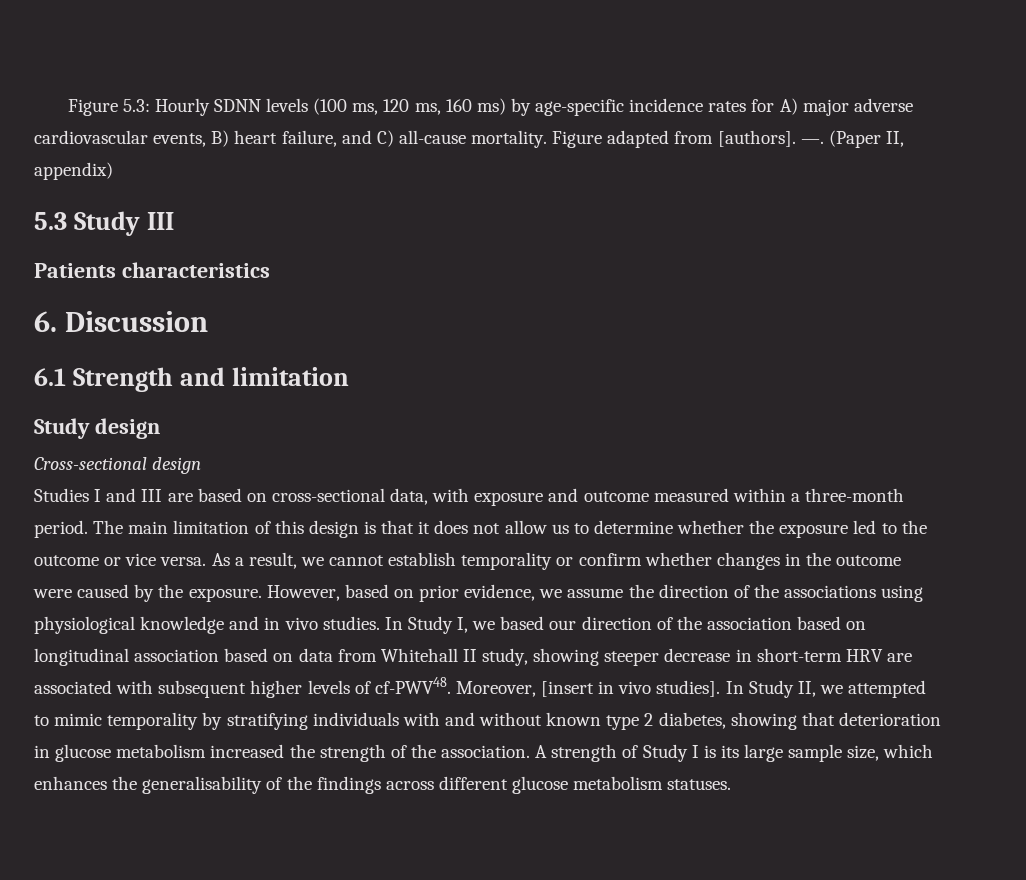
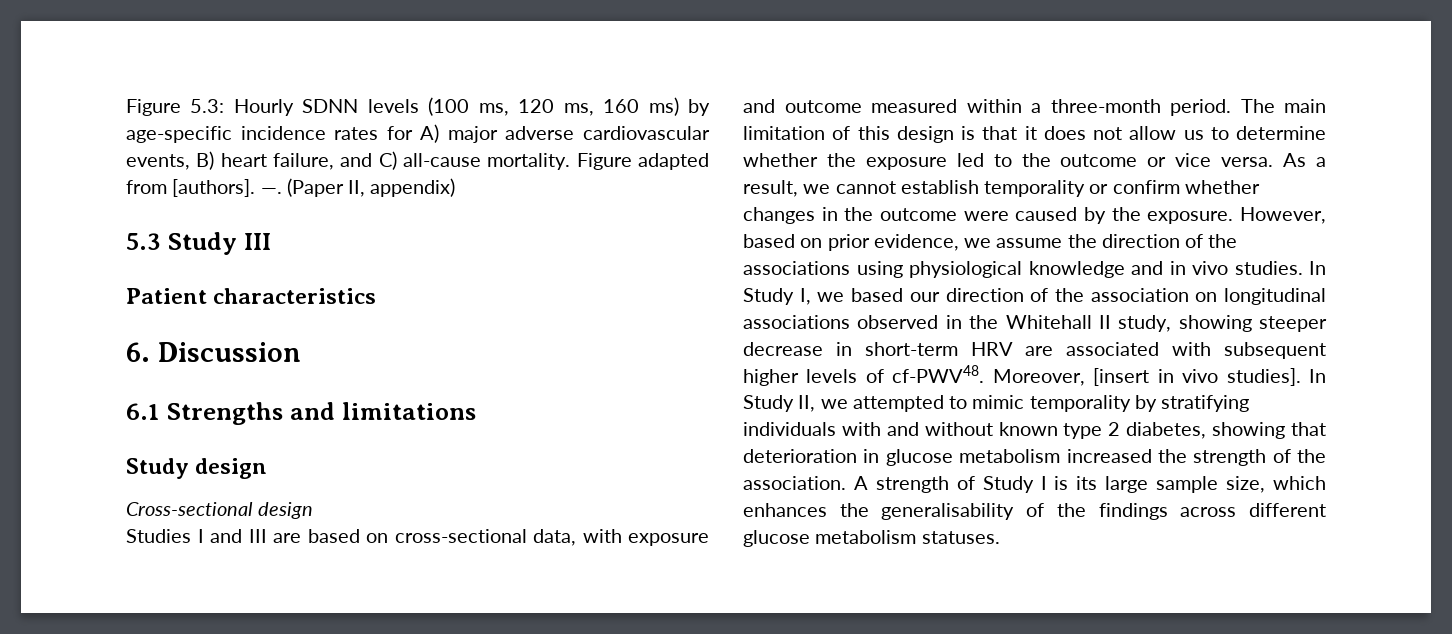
[34,263,116,278] Patients -> [126,288,207,304] Patient
[72,367,349,392] Strength and limitation -> [166,402,476,425] Strengths and limitations
[797,616,842,630] based -> (1189, 295) none
[134,648,377,662] association based on data from -> [743,315,999,329] associations observed in the

